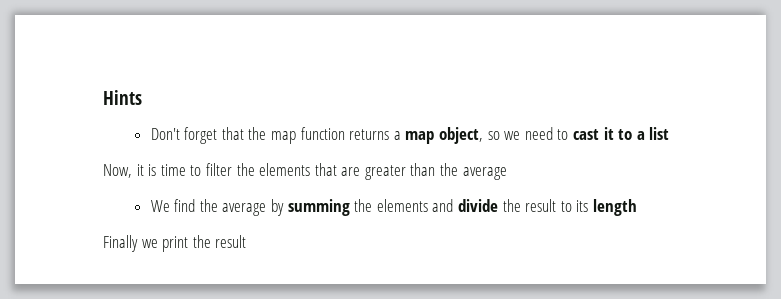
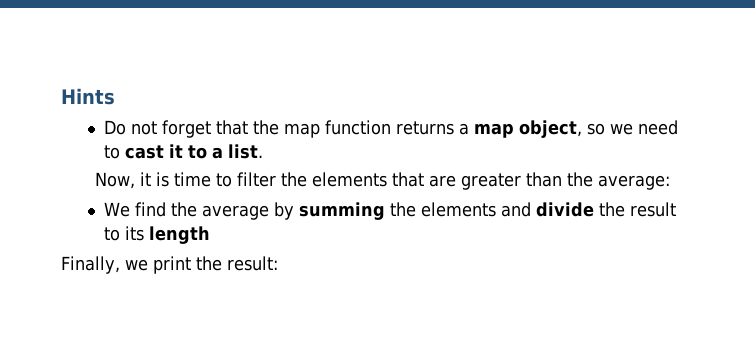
[150,128,180,140] Don't -> [104,120,158,135] Do not
[649,127,670,140] list -> [228,144,264,159] list.
[462,167,507,180] average -> [598,175,671,190] average:
[103,235,138,252] Finally -> [61,256,120,274] Finally,
[215,235,247,248] result -> [226,256,278,271] result:

